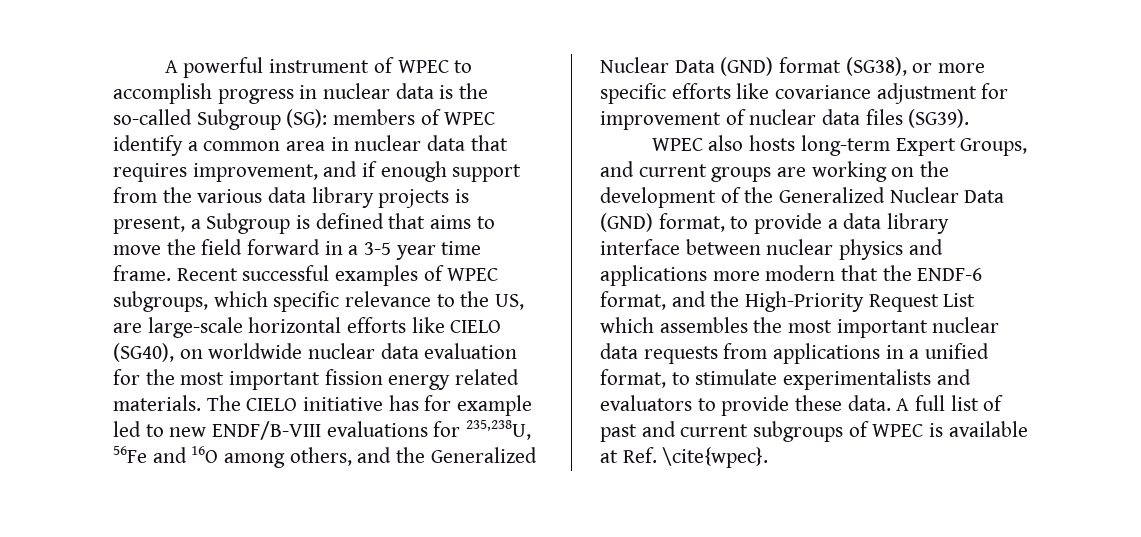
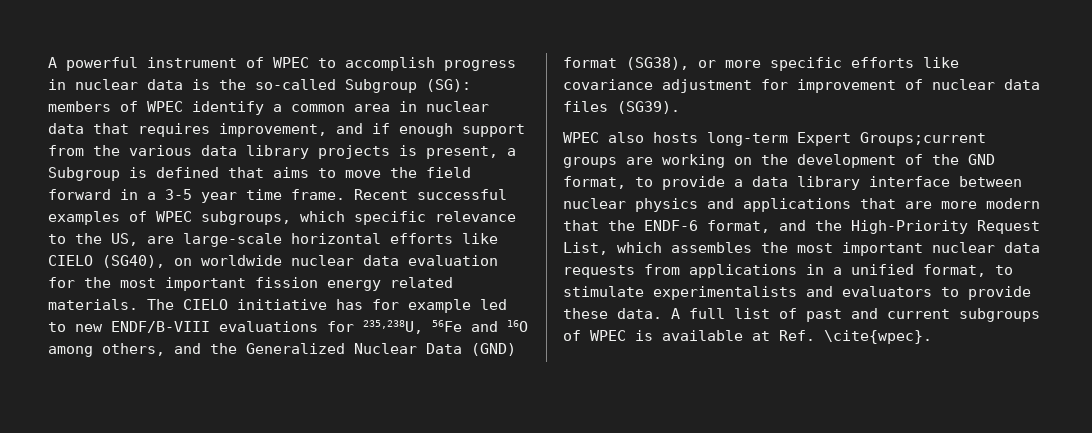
[960,138,1028,156] [600,161,707,177] Groups, and current -> [860,132,986,146] Groups;current
[779,187,1005,203] [600,213,653,232] Generalized Nuclear Data (GND) -> [968,154,995,165] GND
(707, 275) none -> [860,198,932,209] that are
[943,293,976,307] List -> [563,242,608,255] List,

